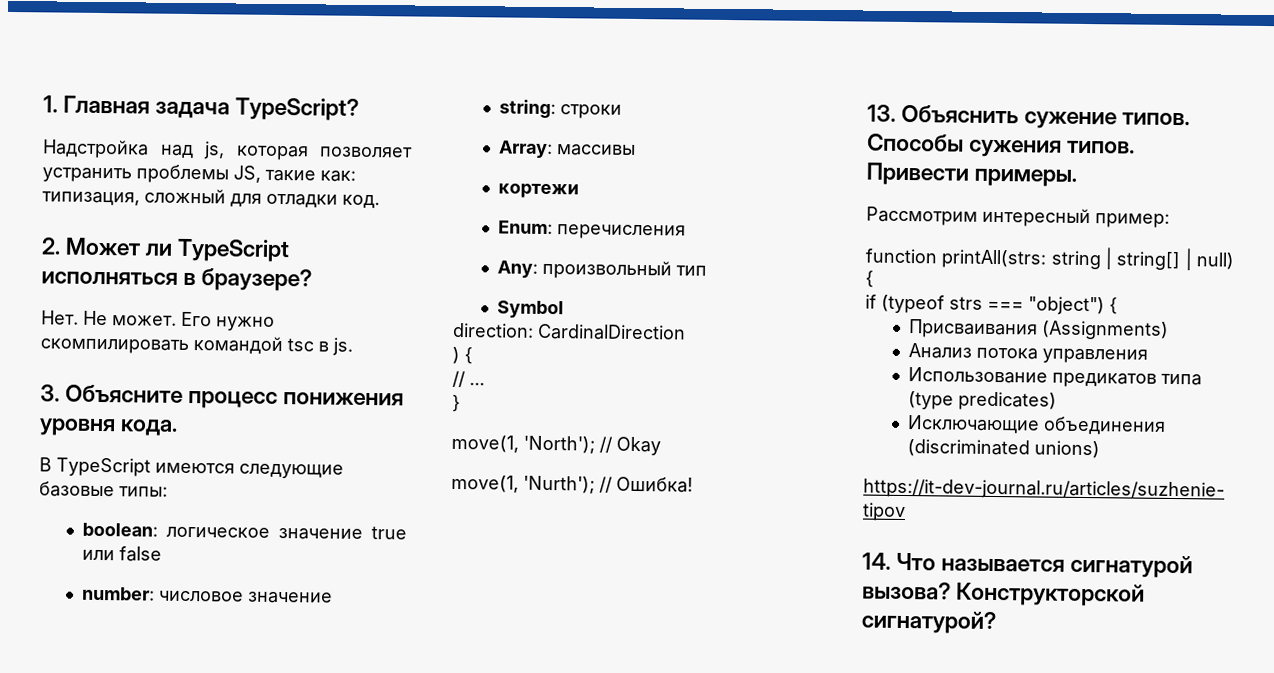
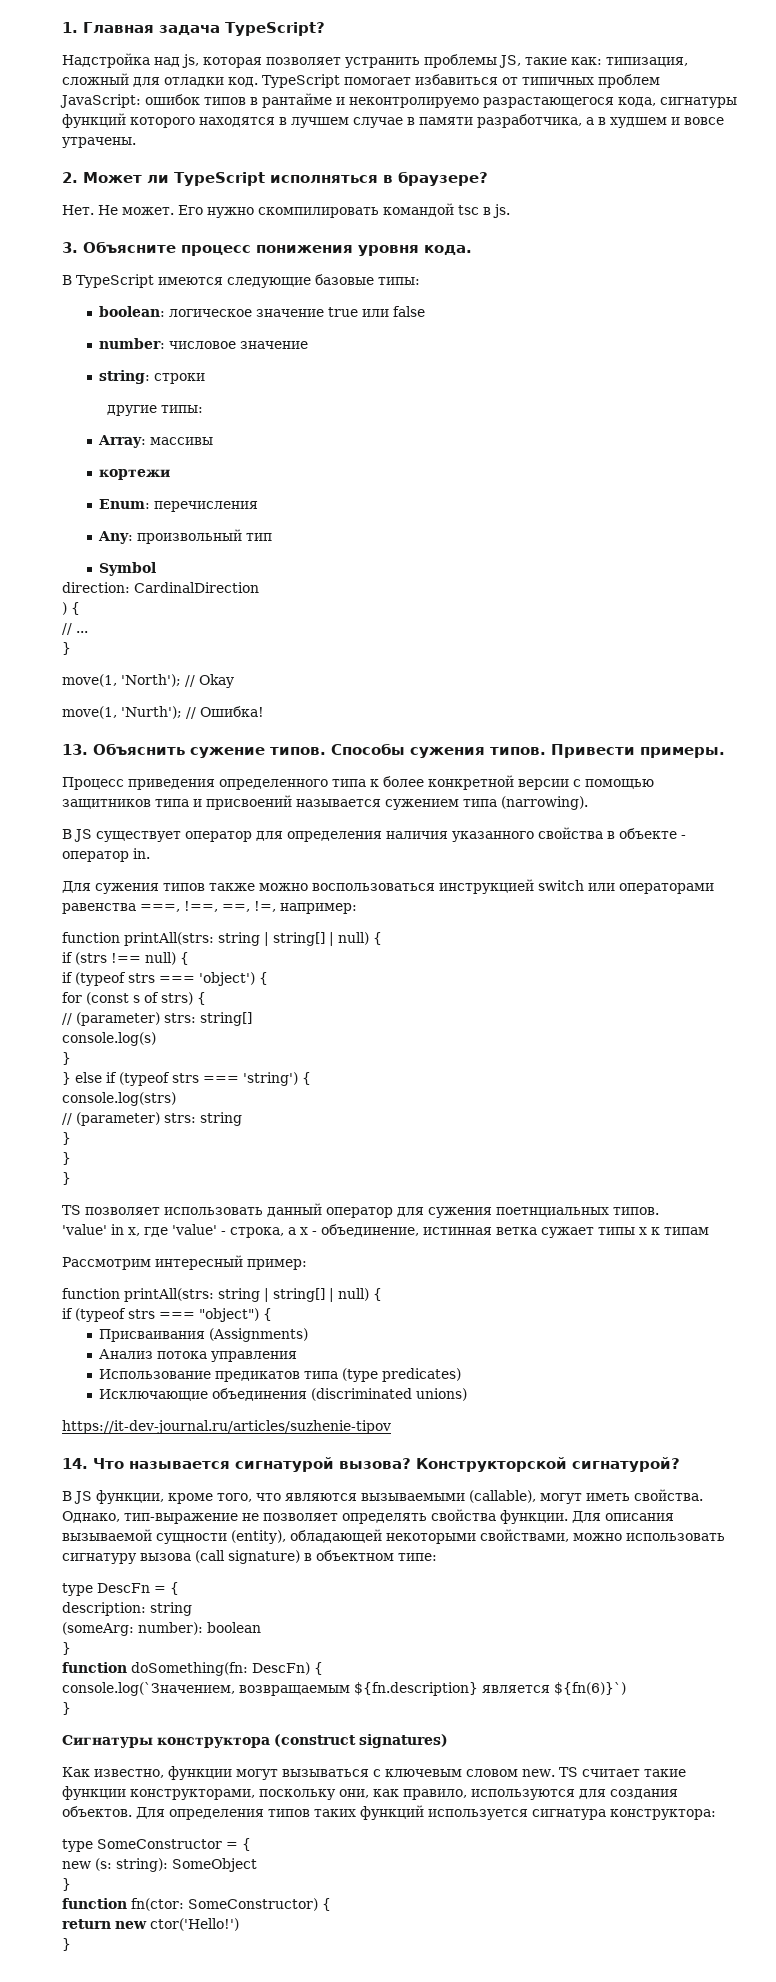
(380, 201) none -> [262,74,660,88] [60,93,737,108] [62,113,724,128] [62,137,136,148] TypeScript помогает избавиться от типичных проблем JavaScript: ошибок типов в рантайме и неконтролируемо разрастающегося кода, сигнатуры функций которого находятся в лучшем случае в памяти разработчика, а в худшем и вовсе утрачены.
(622, 111) none -> [106,405,203,416] // другие типы:
(1078, 177) none -> [62,775,654,790] [62,795,588,810] [62,827,686,842] [62,848,150,862] [62,879,714,894] [62,901,357,914] [62,932,382,946] [62,952,189,965] [62,972,268,986] [62,992,206,1005] [62,1012,252,1026] [62,1032,156,1046] [62,1052,71,1065] [62,1072,311,1086] [62,1092,176,1106] [62,1112,242,1126] [62,1132,71,1145] [62,1152,71,1165] [62,1172,71,1185] [62,1203,659,1218] [62,1224,709,1238] // Процесс приведения определенного типа к более конкретной версии с помощью защитников типа и присвоений называется сужением типа (narrowing). // В JS существует оператор для определения наличия указанного свойства в объекте - оператор in. // Для сужения типов также можно воспользоваться инструкцией switch или операторами равенства ===, !==, ==, !=, например: // function printAll(strs: string | string[] | null) { // if (strs !== null) { // if (typeof strs === 'object') { // for (const s of strs) { // // (parameter) strs: string[] // console.log(s) // } // } else if (typeof strs === 'string') { // console.log(strs) // // (parameter) strs: string // } // } // } // TS позволяет использовать данный оператор для сужения поетнциальных типов. // 'value' in x, где 'value' - строка, а x - объединение, истинная ветка сужает типы x к типам
(996, 622) none -> [62,1489,703,1504] [62,1509,674,1524] [62,1529,725,1544] [62,1550,437,1564] [62,1582,179,1596] [62,1602,192,1616] [62,1622,261,1636] [62,1642,71,1655] [62,1662,323,1676] [62,1682,626,1696] [62,1702,71,1715] [62,1734,448,1748] [62,1766,686,1780] [62,1786,678,1800] [62,1805,716,1820] [62,1838,251,1852] [62,1858,257,1872] [62,1878,71,1891] [62,1898,331,1911] [62,1918,239,1931] [62,1938,71,1951] // В JS функции, кроме того, что являются вызываемыми (callable), могут иметь свойства. Однако, тип-выражение не позволяет определять свойства функции. Для описания вызываемой сущности (entity), обладающей некоторыми свойствами, можно использовать сигнатуру вызова (call signature) в объектном типе: // type DescFn = { // description: string // (someArg: number): boolean // } // function doSomething(fn: DescFn) { // console.log(`Значением, возвращаемым ${fn.description} является ${fn(6)}`) // } // Сигнатуры конструктора (construct signatures) // Как известно, функции могут вызываться с ключевым словом new. TS считает такие функции конструкторами, поскольку они, как правило, используются для создания объектов. Для определения типов таких функций используется сигнатура конструктора: // type SomeConstructor = { // new (s: string): SomeObject // } // function fn(ctor: SomeConstructor) { // return new ctor('Hello!') // }

